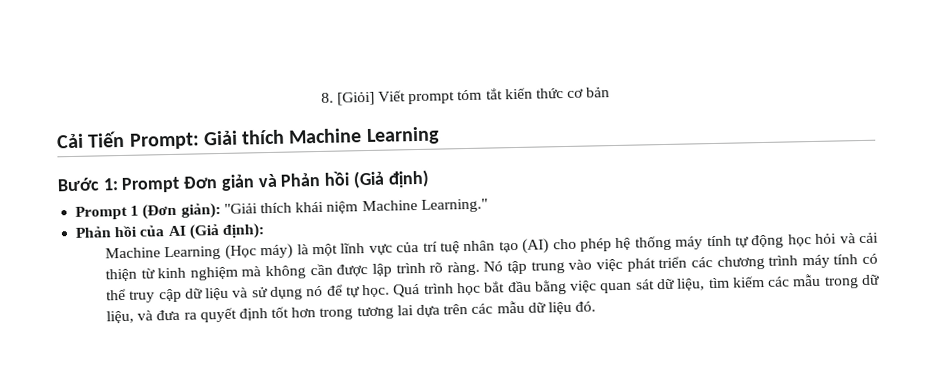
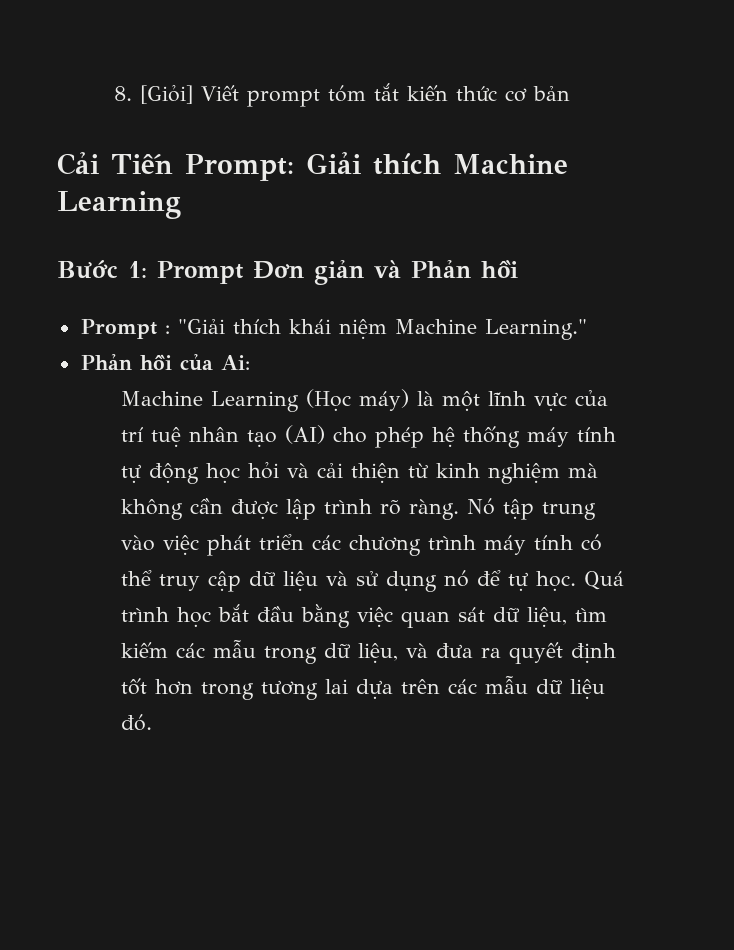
[352,169,430,189] [75,202,221,220] (Giả định) // Prompt 1 (Đơn giản): -> [80,319,170,339] // Prompt :
[167,223,265,240] AI (Giả định): -> [220,355,250,370] Ai:

